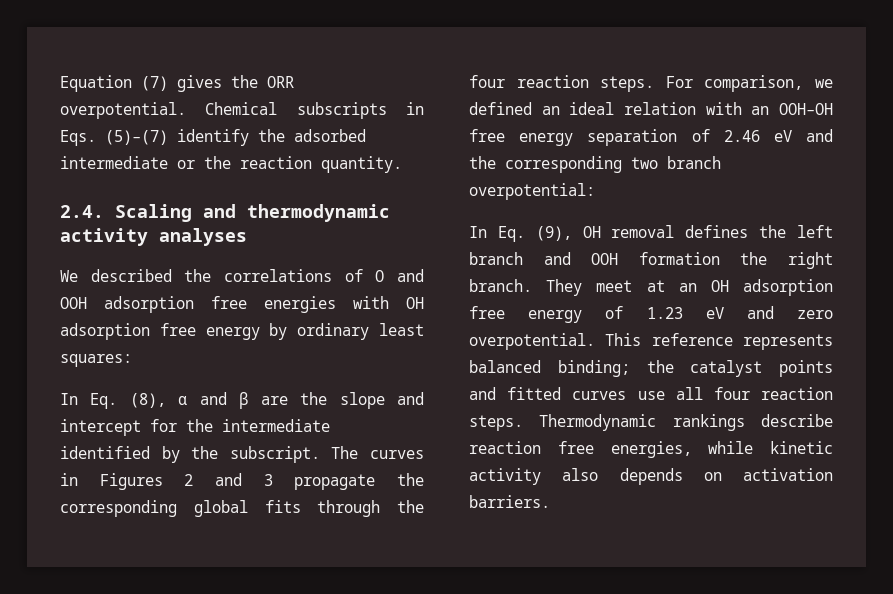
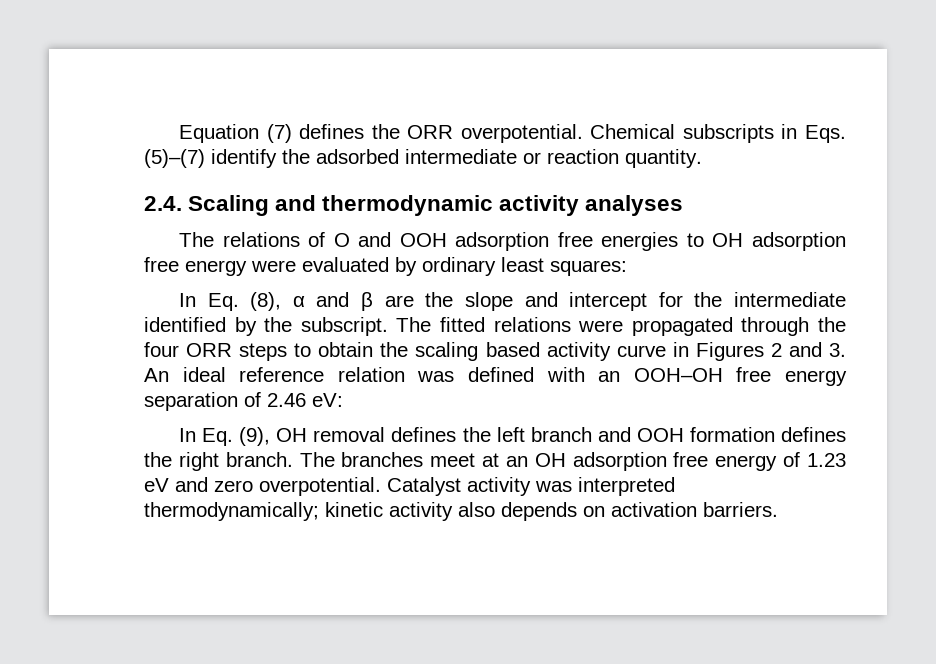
[177,75,222,92] gives -> [299,124,365,139] defines
[204,156,231,169] the -> (541, 158) none
[60,269,332,282] We described the correlations -> [179,232,300,247] The relations
[353,296,424,309] [60,323,260,340] with OH adsorption free energy -> [686,232,846,251] [144,257,389,276] to OH adsorption free energy were evaluated
[370,450,424,459] [60,473,424,490] [60,500,424,517] [469,75,833,92] [469,102,696,115] curves in Figures 2 and 3 propagate the corresponding global fits through the four reaction steps. For comparison, we defined an ideal relation -> [440,317,847,336] [144,342,846,361] [144,367,534,382] fitted relations were propagated through the four ORR steps to obtain the scaling based activity curve in Figures 2 and 3. An ideal reference relation was defined
[773,129,833,142] [469,156,721,173] [469,183,595,200] eV and the corresponding two branch overpotential: -> [312,393,343,407] eV:
(720, 258) none -> [781,427,847,442] defines
[546,279,583,296] They -> [299,452,424,467] The branches
[605,333,833,350] [469,360,833,377] [469,387,833,400] [469,414,833,431] [469,441,754,458] This reference represents balanced binding; the catalyst points and fitted curves use all four reaction steps. Thermodynamic rankings describe reaction free energies, while -> [387,477,675,496] [144,502,319,521] Catalyst activity was interpreted thermodynamically;

